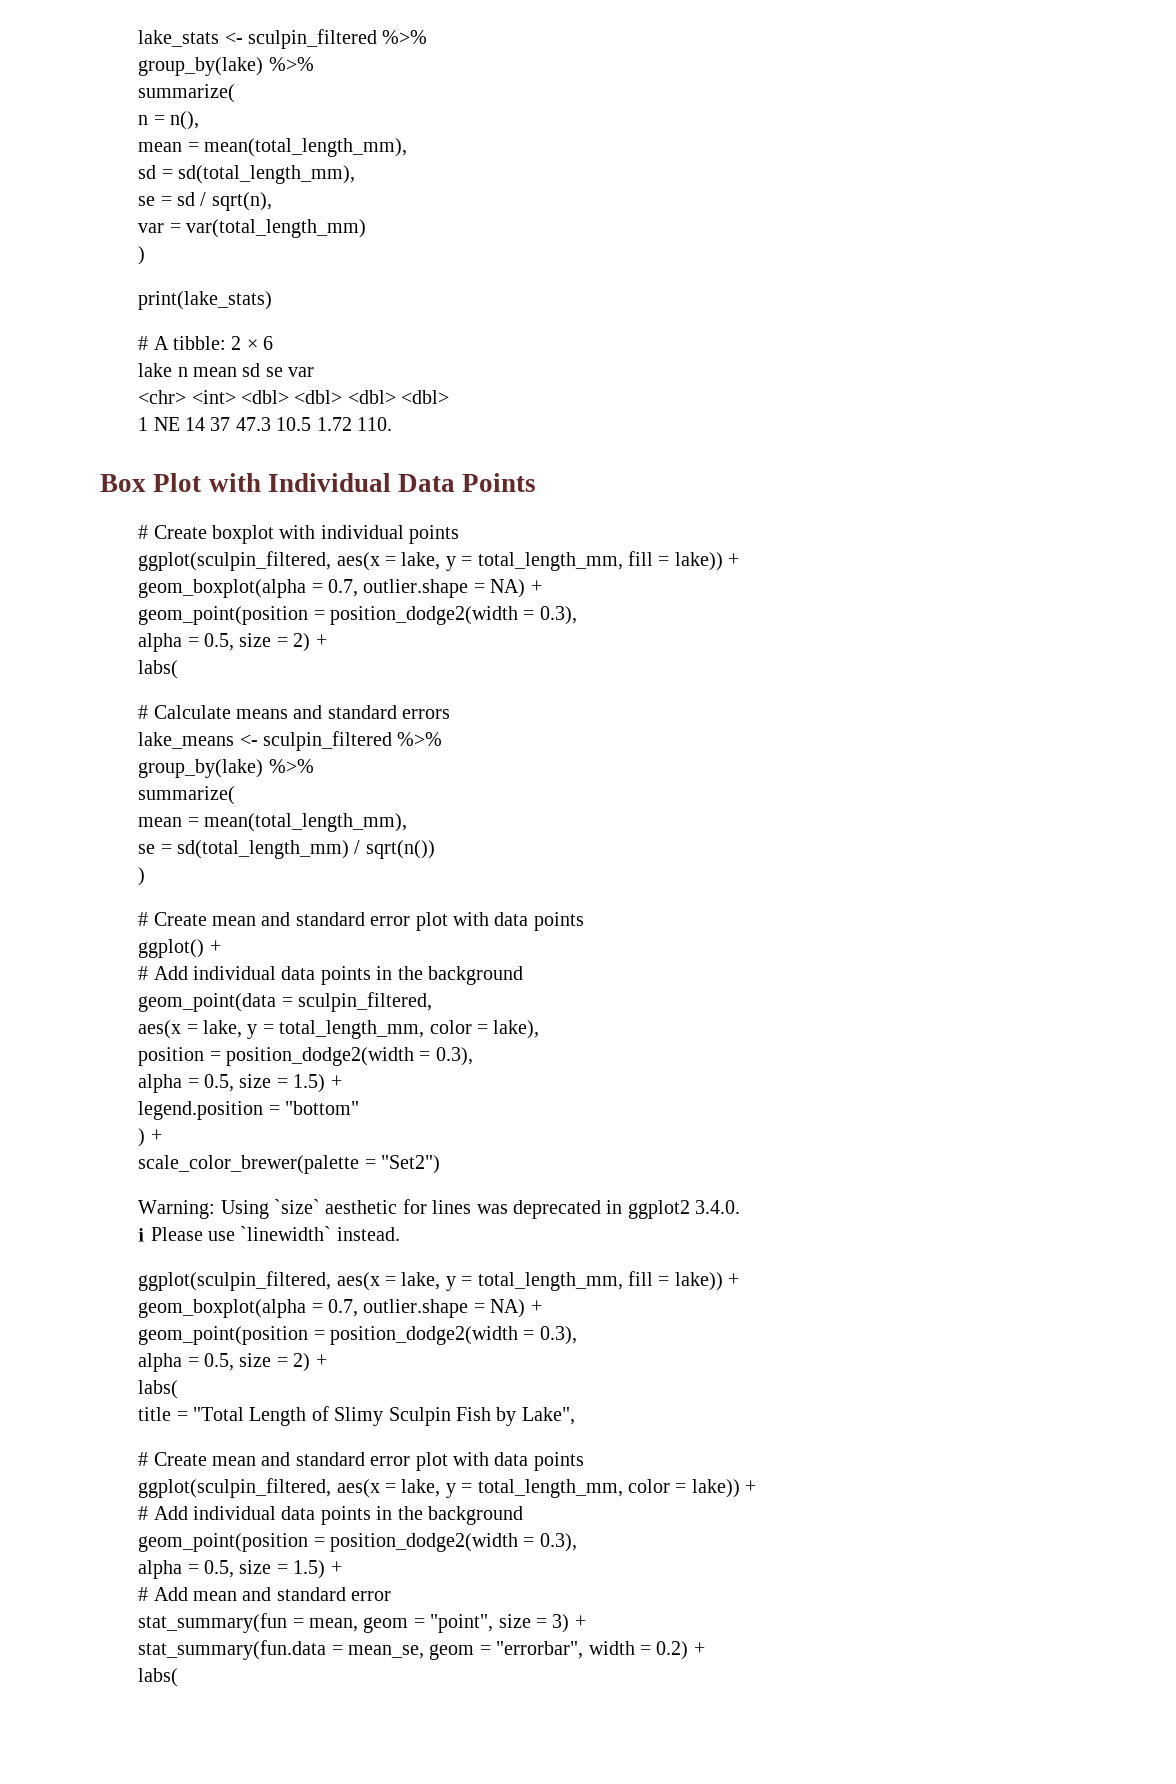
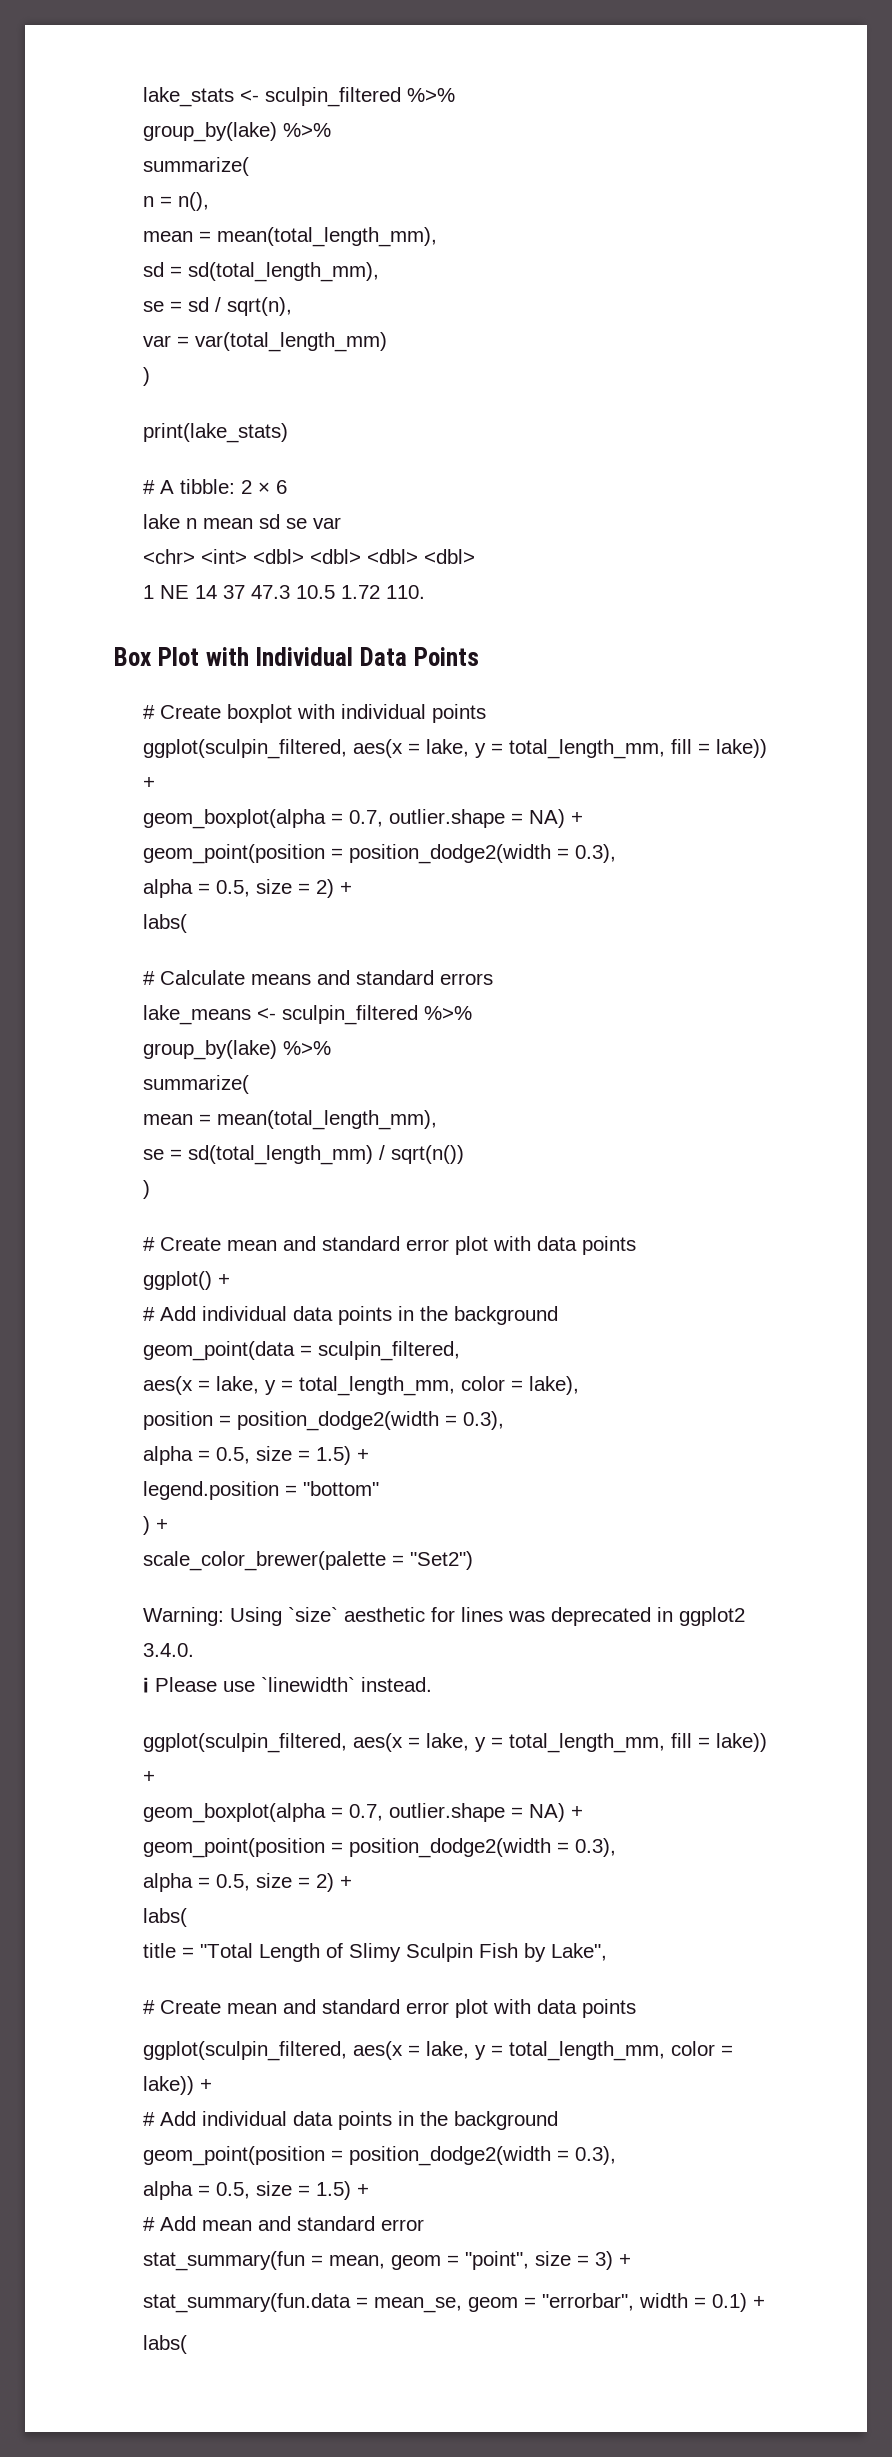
[656,1641,689,1660] 0.2) -> [712,2293,748,2312] 0.1)

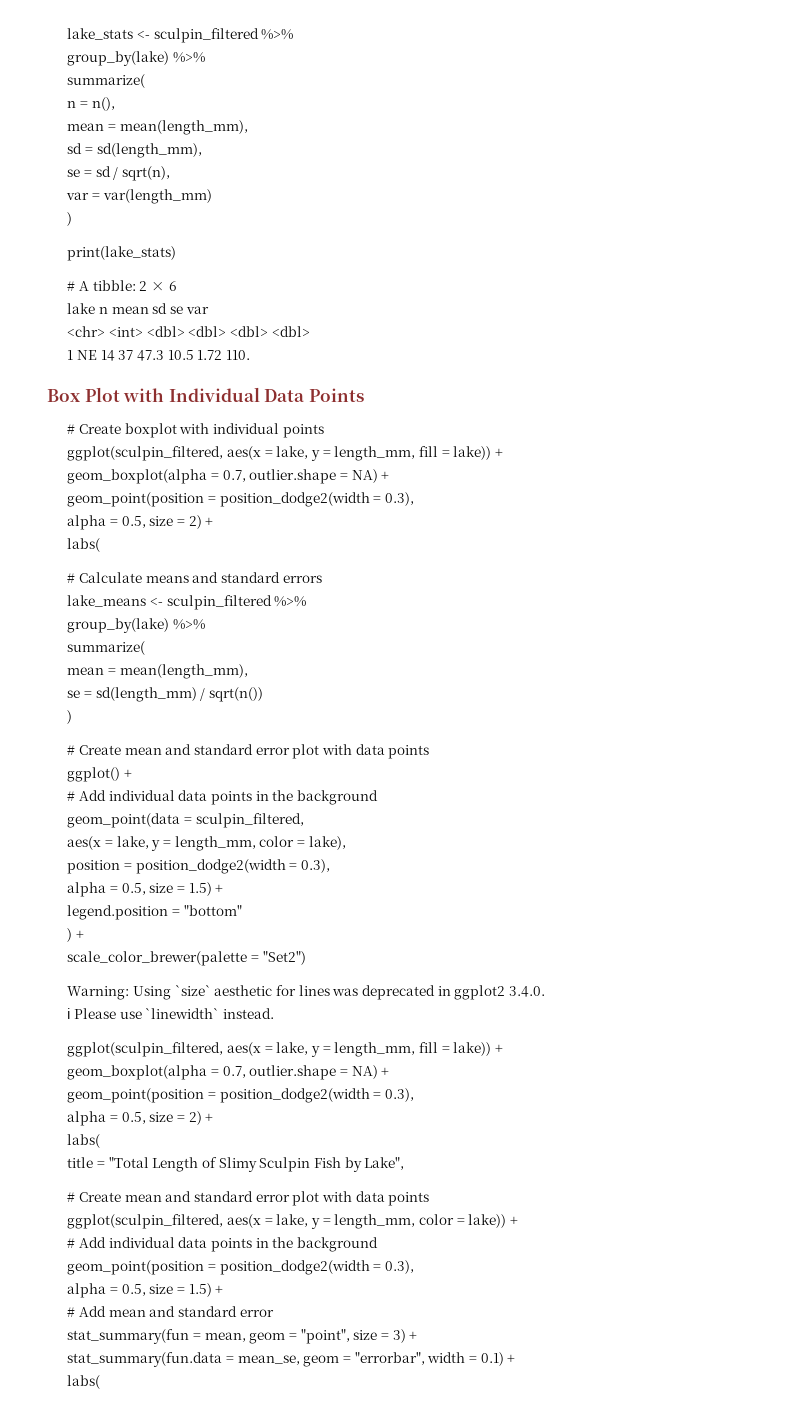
[217,227,438,247] mean(total_length_mm), -> [119,120,248,135] mean(length_mm),
[188,262,380,282] sd(total_length_mm), -> [96,143,202,158] sd(length_mm),
[195,332,388,352] var(total_length_mm) -> [102,189,212,204] var(length_mm)
[509,739,666,759] total_length_mm, -> [334,446,416,461] length_mm,
[217,1110,438,1130] [143,1145,374,1165] mean(total_length_mm), // se = sd(total_length_mm) -> [119,664,248,679] [67,687,197,702] mean(length_mm), // se = sd(length_mm)
[299,1376,456,1396] total_length_mm, -> [174,836,256,851] length_mm,
[509,1733,666,1753] total_length_mm, -> [334,1042,416,1057] length_mm,
[509,2041,666,2061] total_length_mm, -> [334,1214,416,1229] length_mm,

